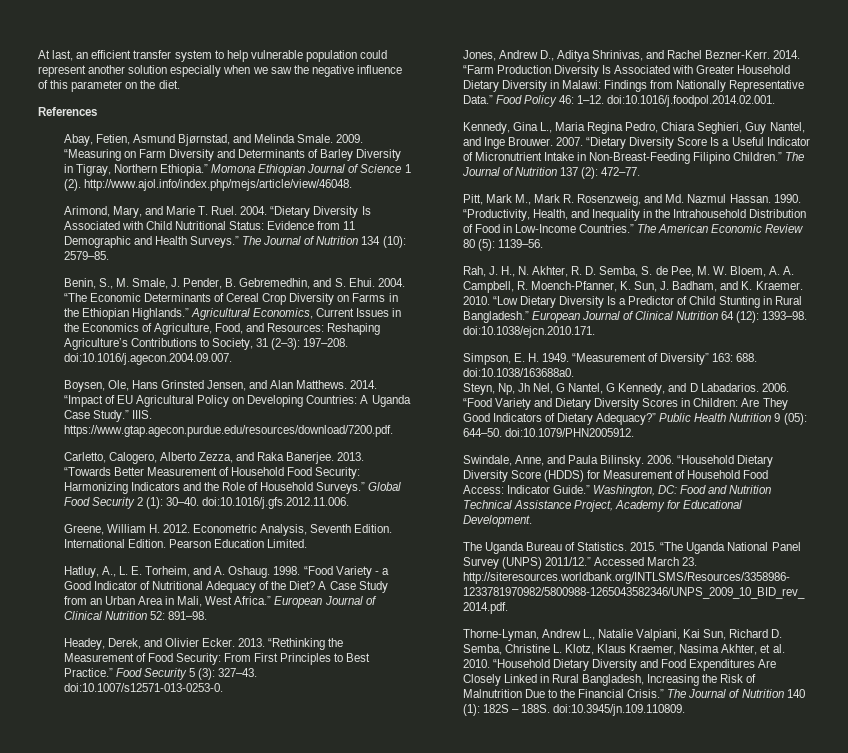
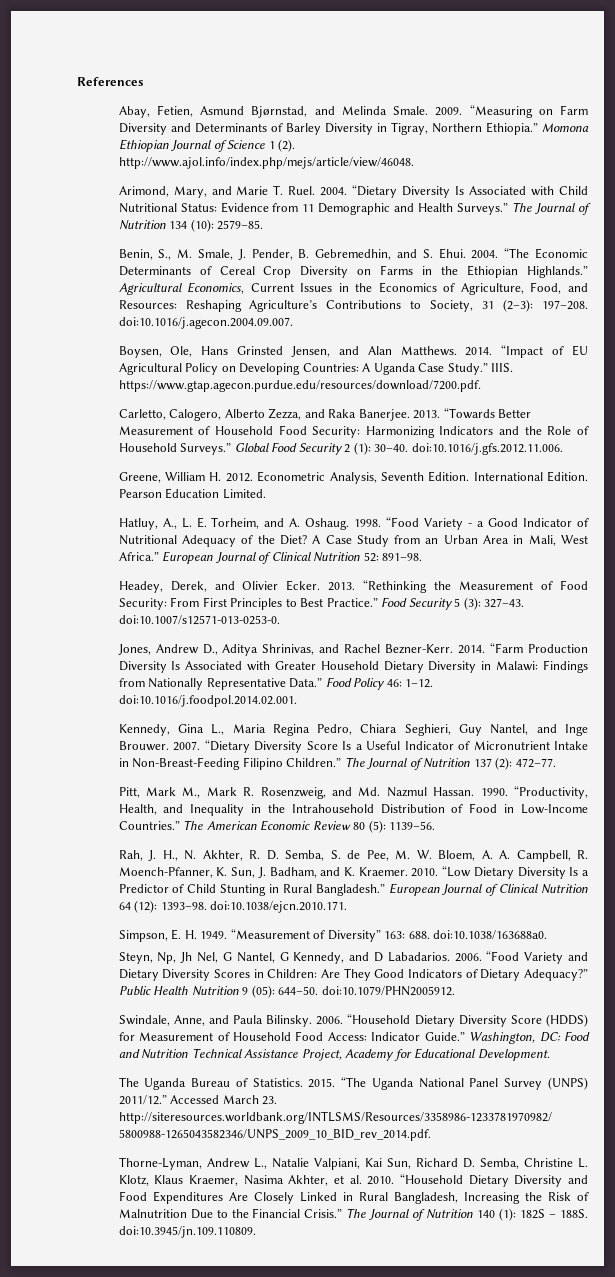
[38,50,388,62] [38,65,402,77] [38,80,180,92] At last, an efficient transfer system to help vulnerable population could represent another solution especially when we saw the negative influence of this parameter on the diet. // -> (77, 81) none

